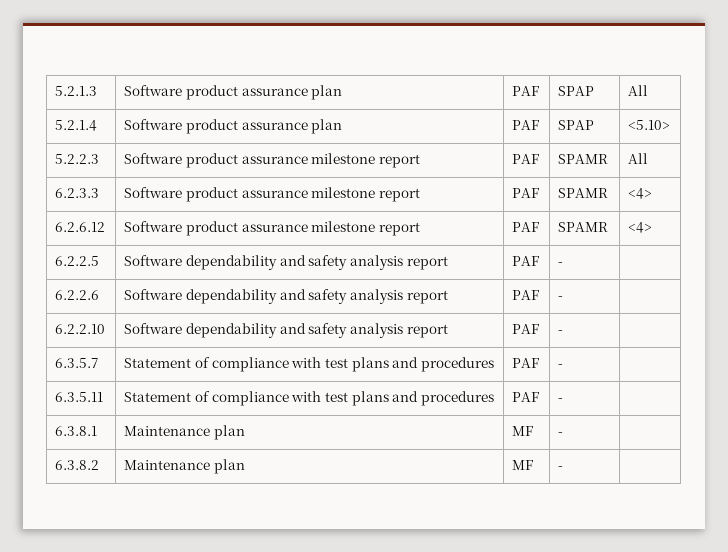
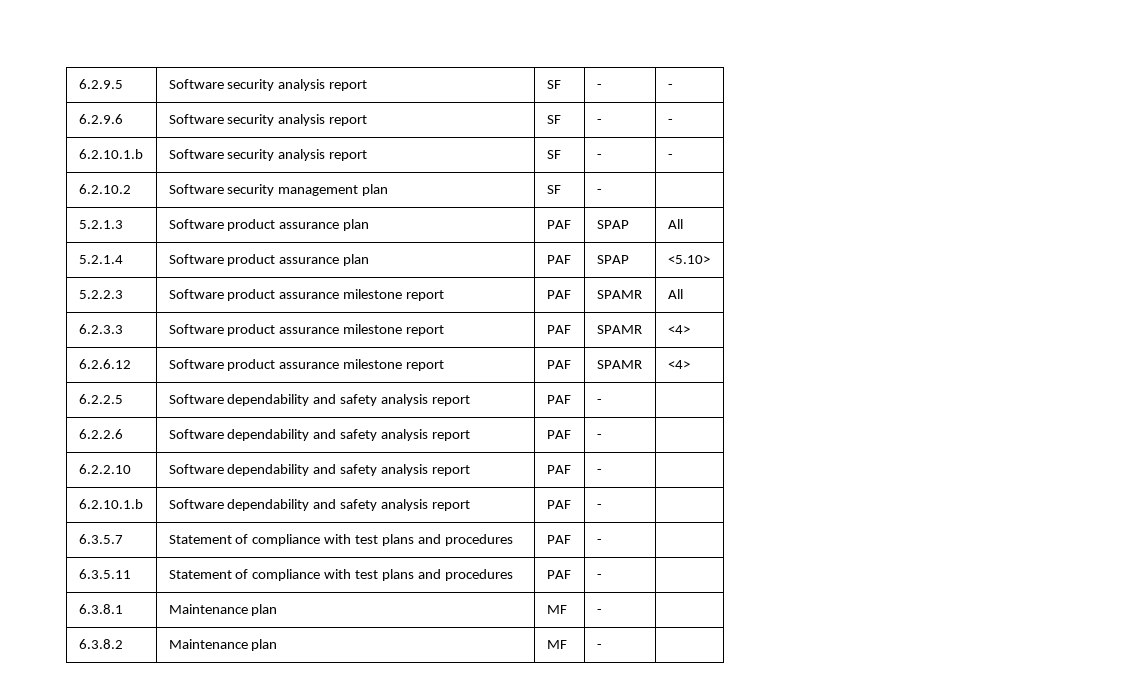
(55, 91) none -> [78,79,123,89] [168,79,368,91] [546,80,561,89] [596,84,602,89] [667,84,673,89] [78,114,123,124] [168,114,368,126] [546,115,561,124] [596,119,602,124] [667,119,673,124] [78,149,143,159] [168,149,368,161] [546,150,561,159] [596,154,602,159] [667,154,673,159] [78,184,131,194] [168,184,389,196] [546,185,561,194] [596,189,602,194] 6.2.9.5 | Software security analysis report | SF | - | - // 6.2.9.6 | Software security analysis report | SF | - | - // 6.2.10.1.b | Software security analysis report | SF | - | - // 6.2.10.2 | Software security management plan | SF | - | //
(564, 332) none -> [78,499,143,509] [168,499,471,511] [546,500,571,509] [596,504,602,509] // 6.2.10.1.b | Software dependability and safety analysis report | PAF | - |

